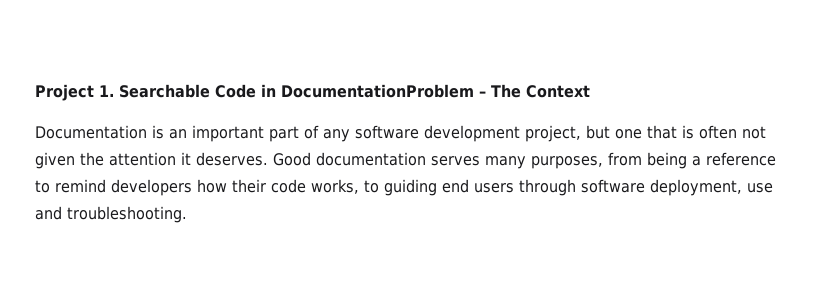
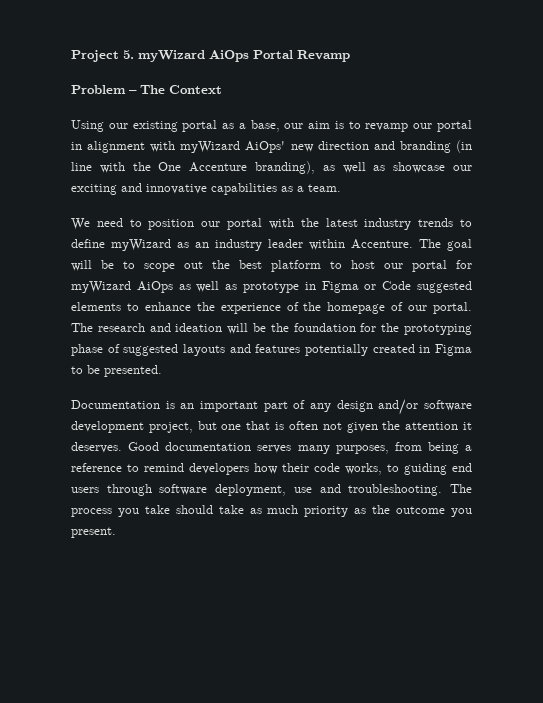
[99,84,590,98] 1. Searchable Code in DocumentationProblem – The Context -> [123,50,350,62] [71,85,222,94] [71,120,473,132] [71,140,472,153] [71,161,473,174] [71,183,341,195] [71,218,472,230] [71,239,472,251] [71,260,472,272] [71,281,473,293] [71,302,472,314] [71,323,473,335] [71,344,473,356] [71,365,162,377] 5. myWizard AiOps Portal Revamp // Problem – The Context // Using our existing portal as a base, our aim is to revamp our portal in alignment with myWizard AiOps' new direction and branding (in line with the One Accenture branding), as well as showcase our exciting and innovative capabilities as a team. // We need to position our portal with the latest industry trends to define myWizard as an industry leader within Accenture. The goal will be to scope out the best platform to host our portal for myWizard AiOps as well as prototype in Figma or Code suggested elements to enhance the experience of the homepage of our portal. The research and ideation will be the foundation for the prototyping phase of suggested layouts and features potentially created in Figma to be presented.
(350, 135) none -> [336,399,419,415] design and/or
(187, 214) none -> [450,484,473,493] [71,505,473,517] [71,527,116,538] The process you take should take as much priority as the outcome you present.

